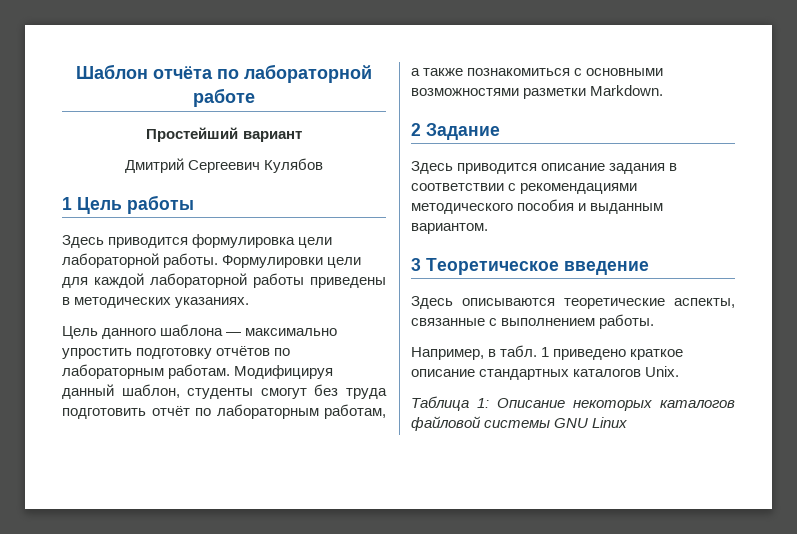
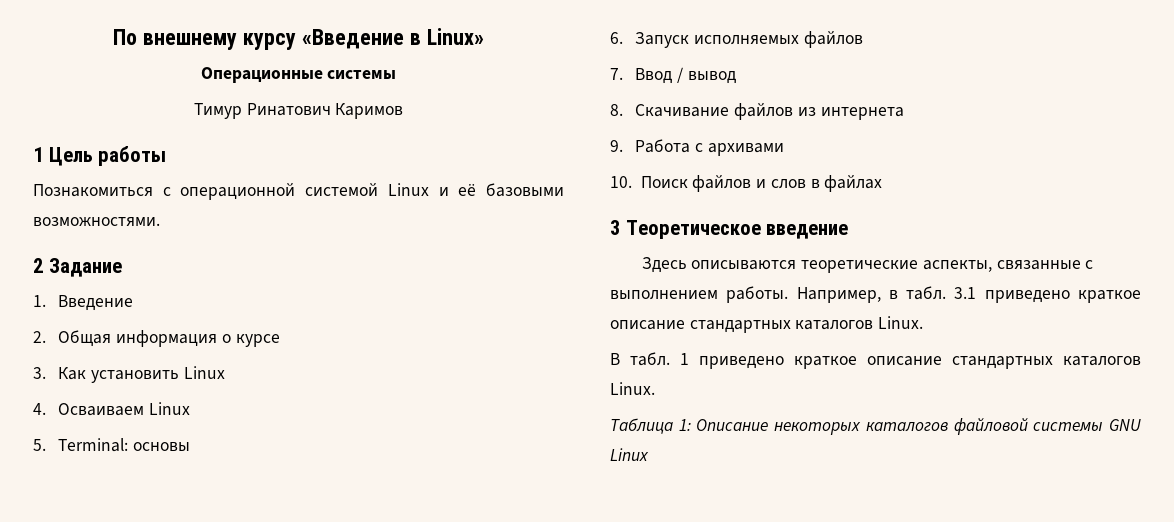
[76,64,372,83] [193,88,255,107] [146,127,302,142] [124,158,324,173] [62,195,194,214] [62,234,333,248] [62,253,362,268] [62,273,386,288] [62,297,250,308] [62,324,338,339] [62,346,291,359] [62,364,334,379] [62,384,387,399] [62,404,386,419] [411,68,664,76] [411,85,664,99] [411,123,500,140] [411,161,678,174] [411,183,638,194] [411,199,664,214] [411,223,488,234] Шаблон отчёта по лабораторной работе // Простейший вариант // Дмитрий Сергеевич Кулябов // 1 Цель работы // Здесь приводится формулировка цели лабораторной работы. Формулировки цели для каждой лабораторной работы приведены в методических указаниях. // Цель данного шаблона — максимально упростить подготовку отчётов по лабораторным работам. Модифицируя данный шаблон, студенты смогут без труда подготовить отчёт по лабораторным работам, а также познакомиться с основными возможностями разметки Markdown. // 2 Задание // Здесь приводится описание задания в соответствии с рекомендациями методического пособия и выданным вариантом. -> [113,28,484,50] [200,67,397,83] [193,103,404,119] [33,146,167,166] [33,183,564,200] [33,217,160,226] [33,258,122,277] [33,295,134,311] [33,330,280,347] [33,366,225,383] [33,402,191,416] [33,438,191,452] [610,31,863,48] [610,67,736,84] [610,103,904,120] [610,139,784,156] [610,175,883,192] По внешнему курсу «Введение в Linux» // Операционные системы // Тимур Ринатович Каримов // 1 Цель работы // Познакомиться с операционной системой Linux и её базовыми возможностями. // 2 Задание // 1. Введение // 2. Общая информация о курсе // 3. Как установить Linux // 4. Осваиваем Linux // 5. Terminal: основы // 6. Запуск исполняемых файлов // 7. Ввод / вывод // 8. Скачивание файлов из интернета // 9. Работа с архивами // 10. Поиск файлов и слов в файлах
(655, 321) // -> (789, 294) none
(538, 351) none -> [954,287,1141,303] [610,316,924,333] [610,352,670,366] 3.1 приведено краткое описание стандартных каталогов Linux. // В табл.
[645,366,680,377] Unix. -> [610,382,655,395] Linux.

